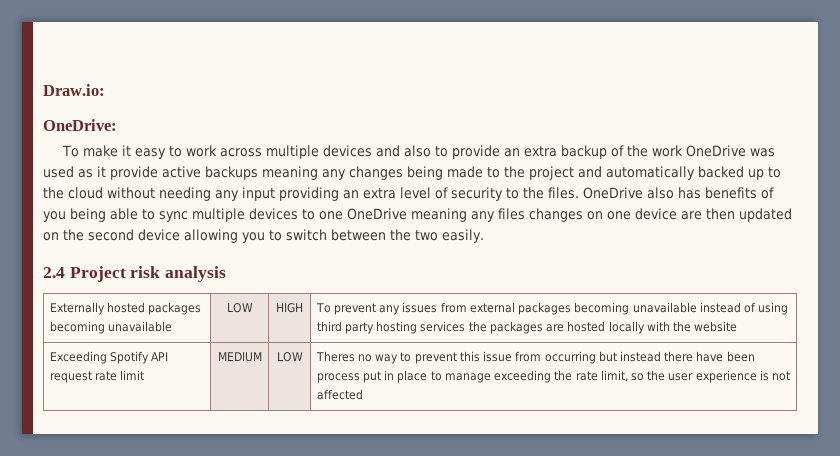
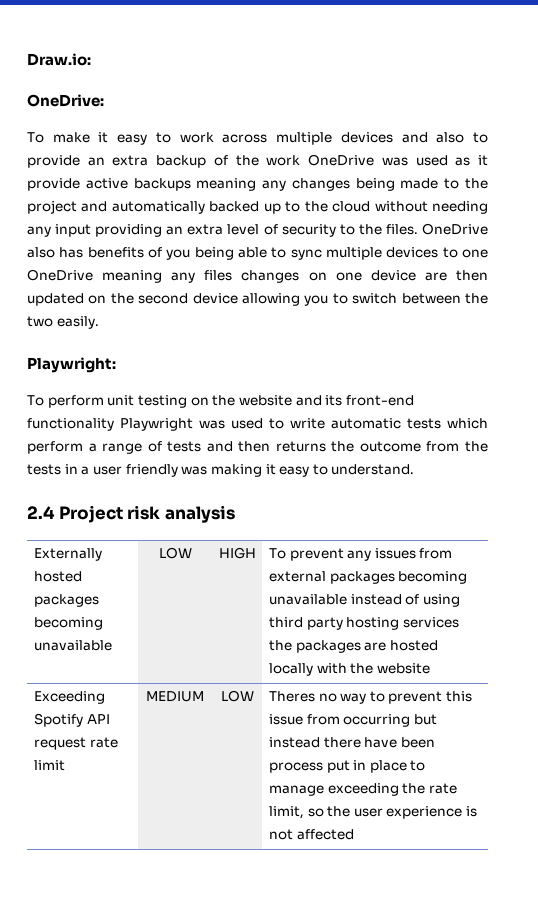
(484, 236) none -> [27,357,116,373] [27,395,414,408] [27,418,488,431] [27,441,488,454] [27,464,415,477] // Playwright: // To perform unit testing on the website and its front-end functionality Playwright was used to write automatic tests which perform a range of tests and then returns the outcome from the tests in a user friendly was making it easy to understand.

